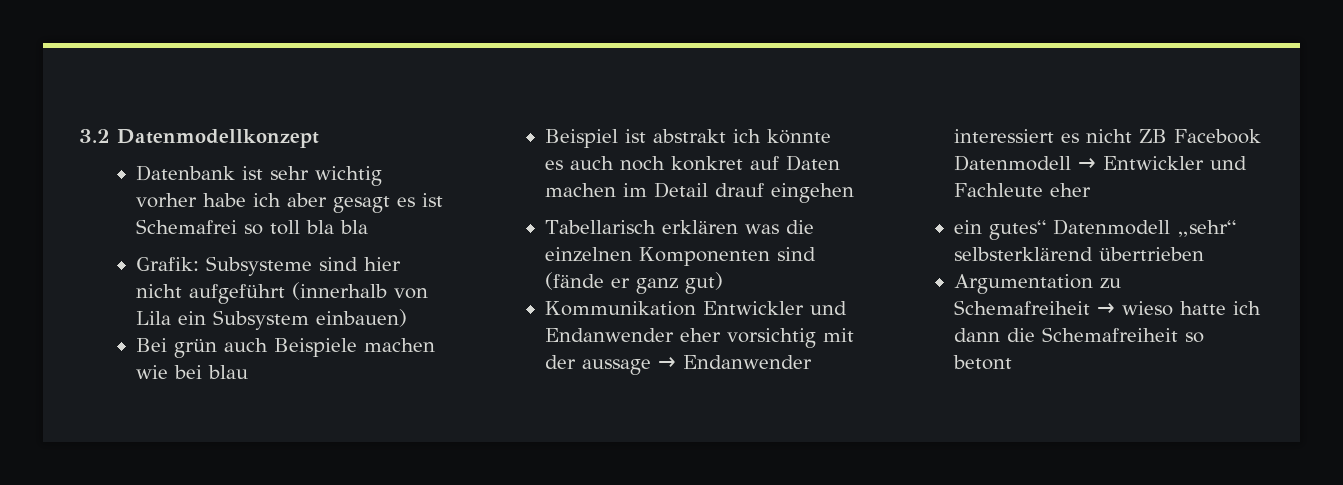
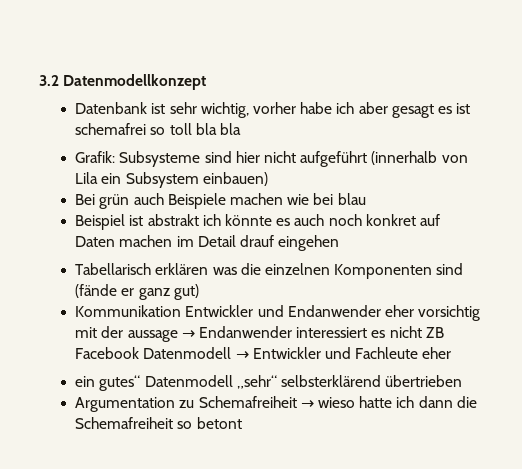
[315,166,383,186] wichtig -> [200,102,249,118] wichtig,
[136,219,238,234] Schemafrei -> [75,123,147,135] schemafrei

